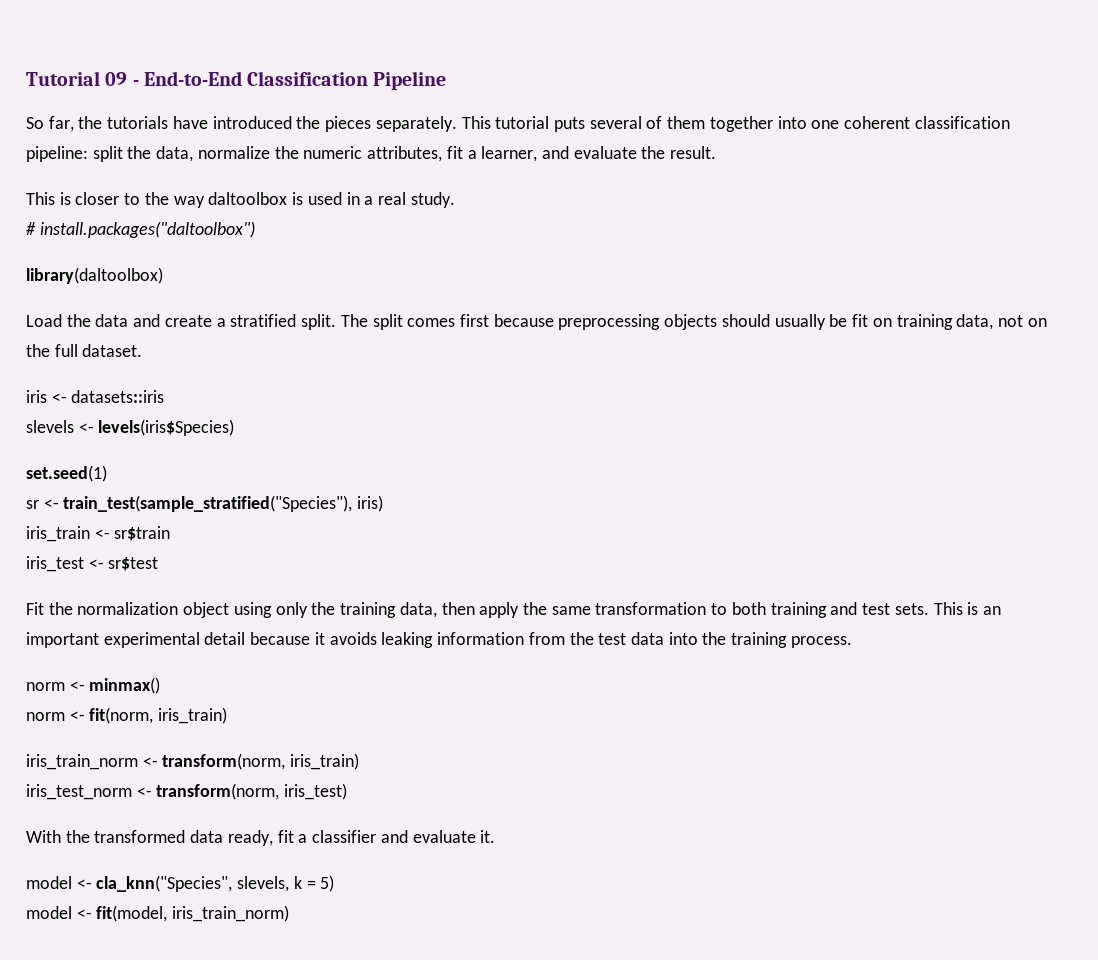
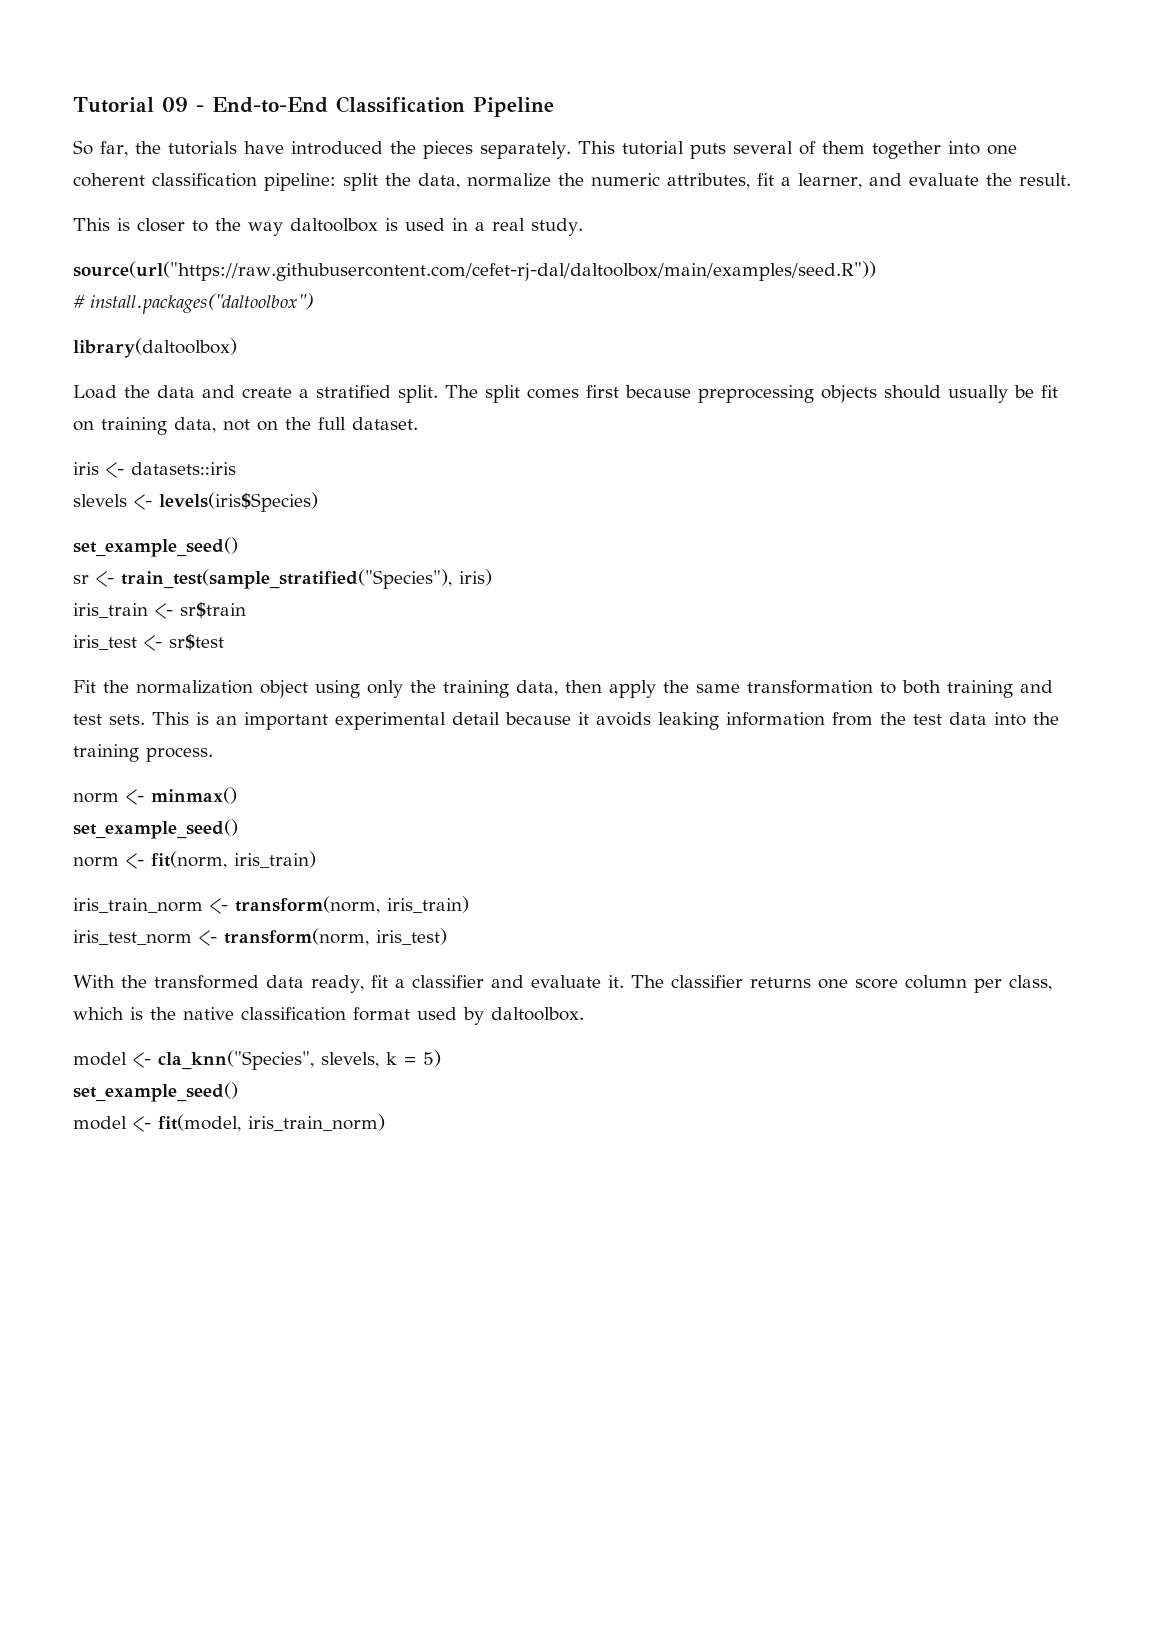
(455, 200) none -> [73,261,876,281] // source(url("https://raw.githubusercontent.com/cefet-rj-dal/daltoolbox/main/examples/seed.R"))
[26,465,107,482] set.seed(1) -> [73,537,238,557] set_example_seed()
(161, 685) none -> [73,819,238,839] // set_example_seed()
(496, 836) none -> [630,975,1052,993] [73,1007,584,1025] The classifier returns one score column per class, which is the native classification format used by daltoolbox.
(335, 883) none -> [73,1082,238,1102] // set_example_seed()

